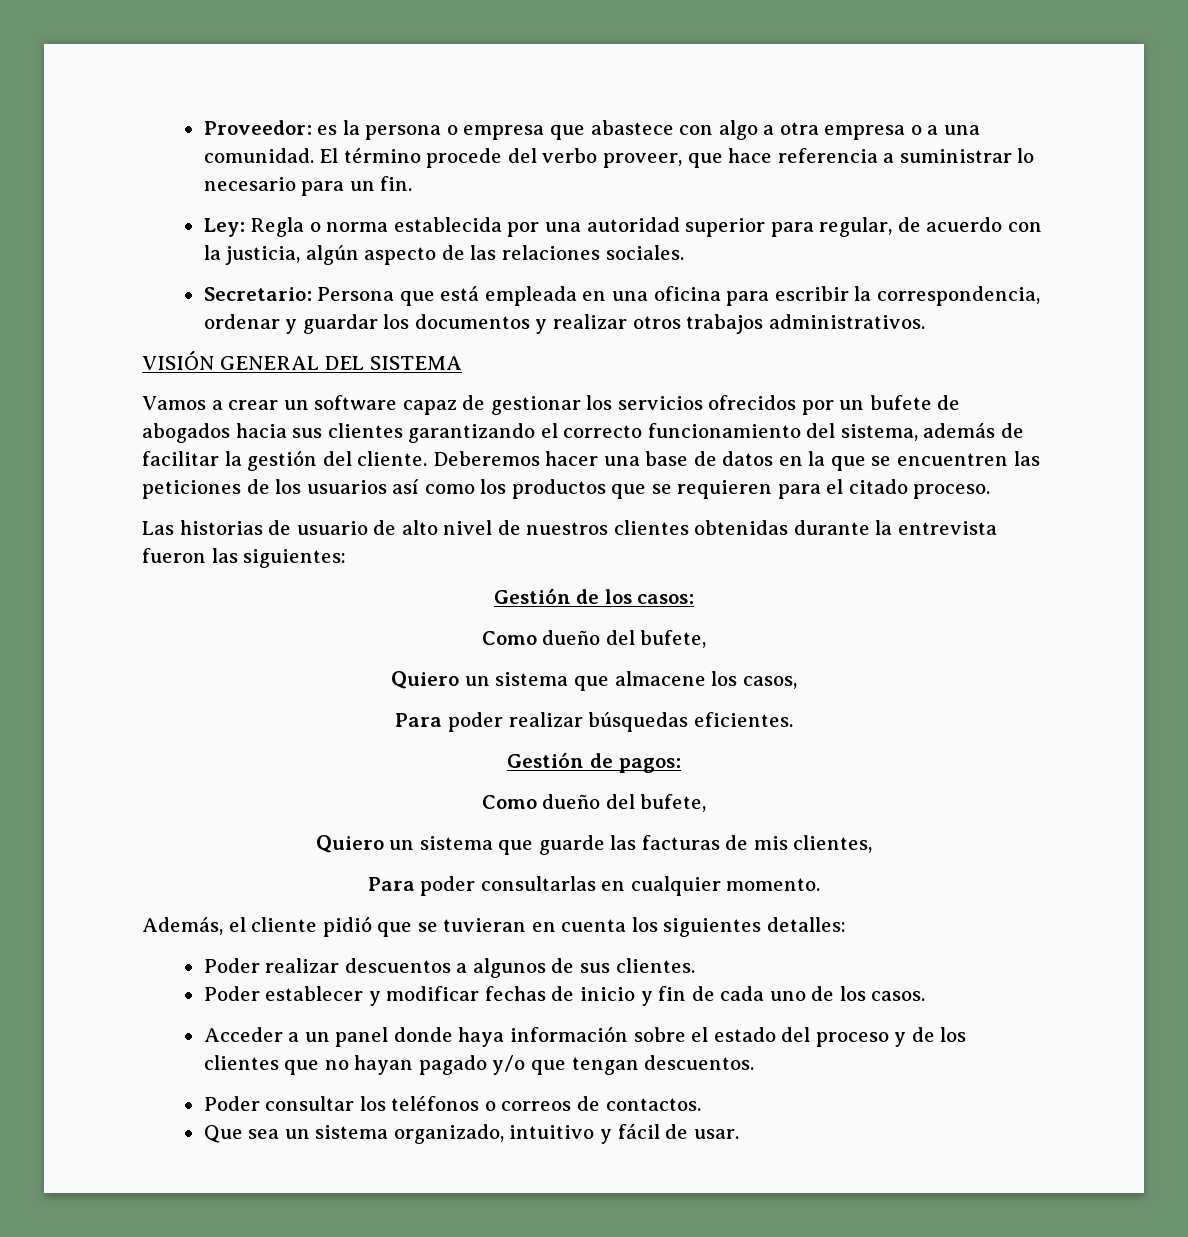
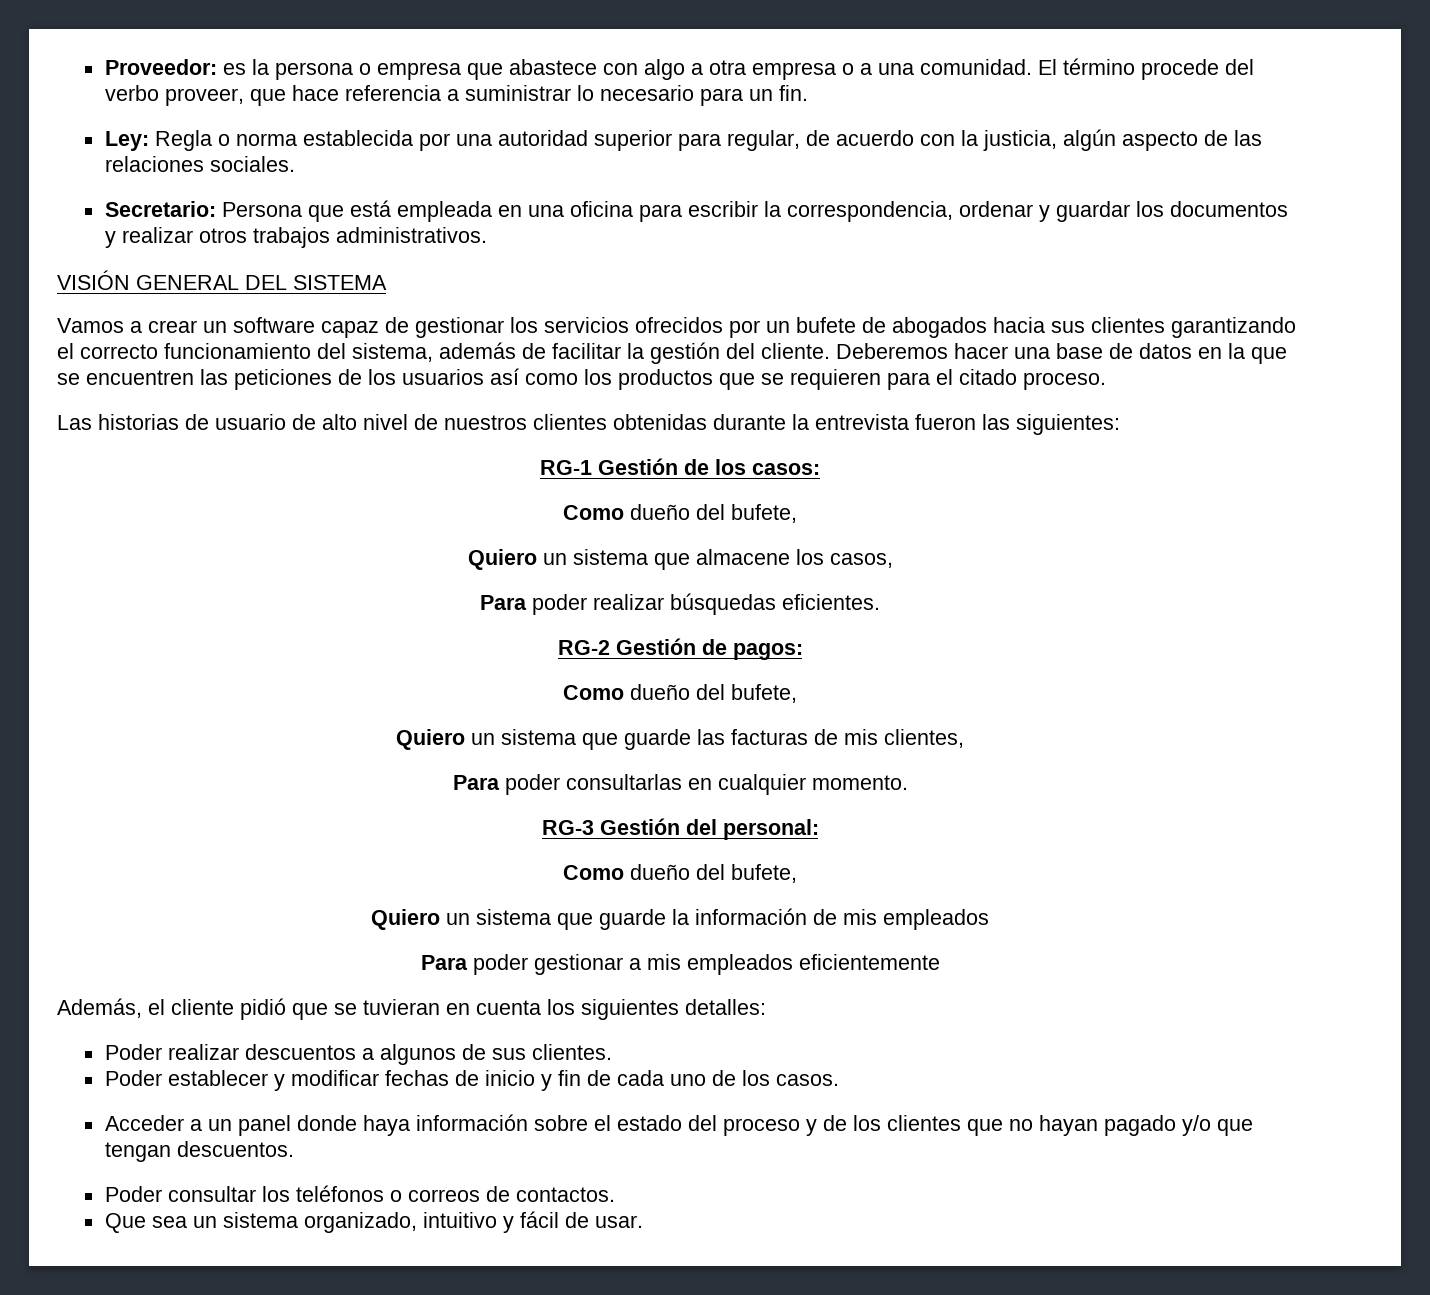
(347, 558) none -> [540,460,592,475] RG-1
(793, 719) none -> [557,640,610,655] RG-2
(821, 884) none -> [541,818,819,840] [563,864,797,883] [371,908,989,930] [420,954,940,975] // RG-3 Gestión del personal: // Como dueño del bufete, // Quiero un sistema que guarde la información de mis empleados // Para poder gestionar a mis empleados eficientemente

